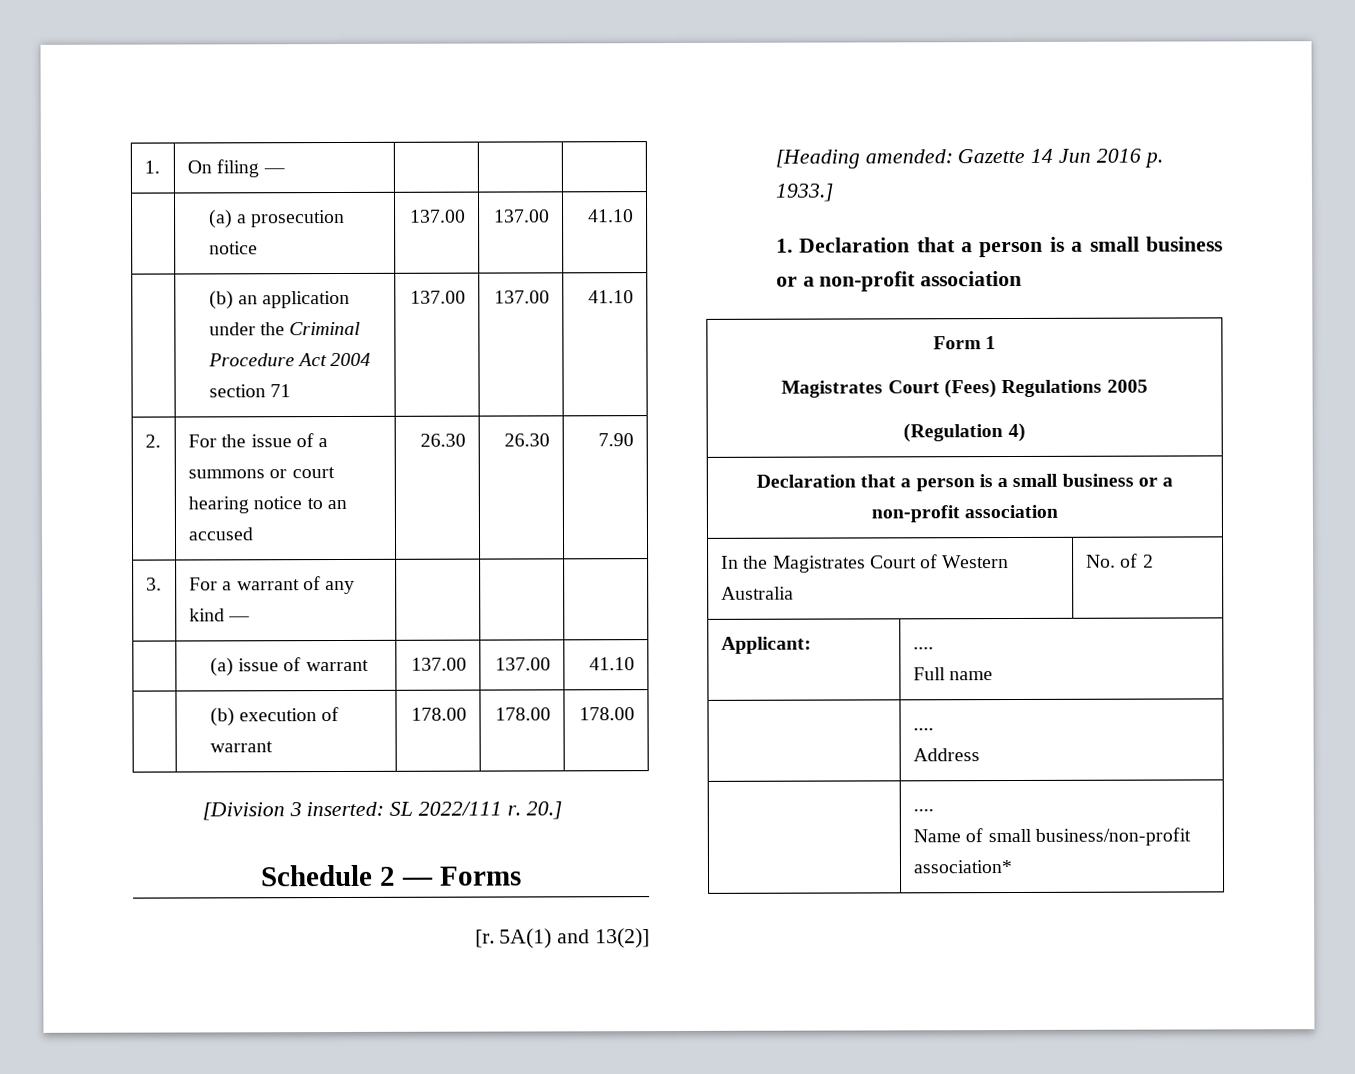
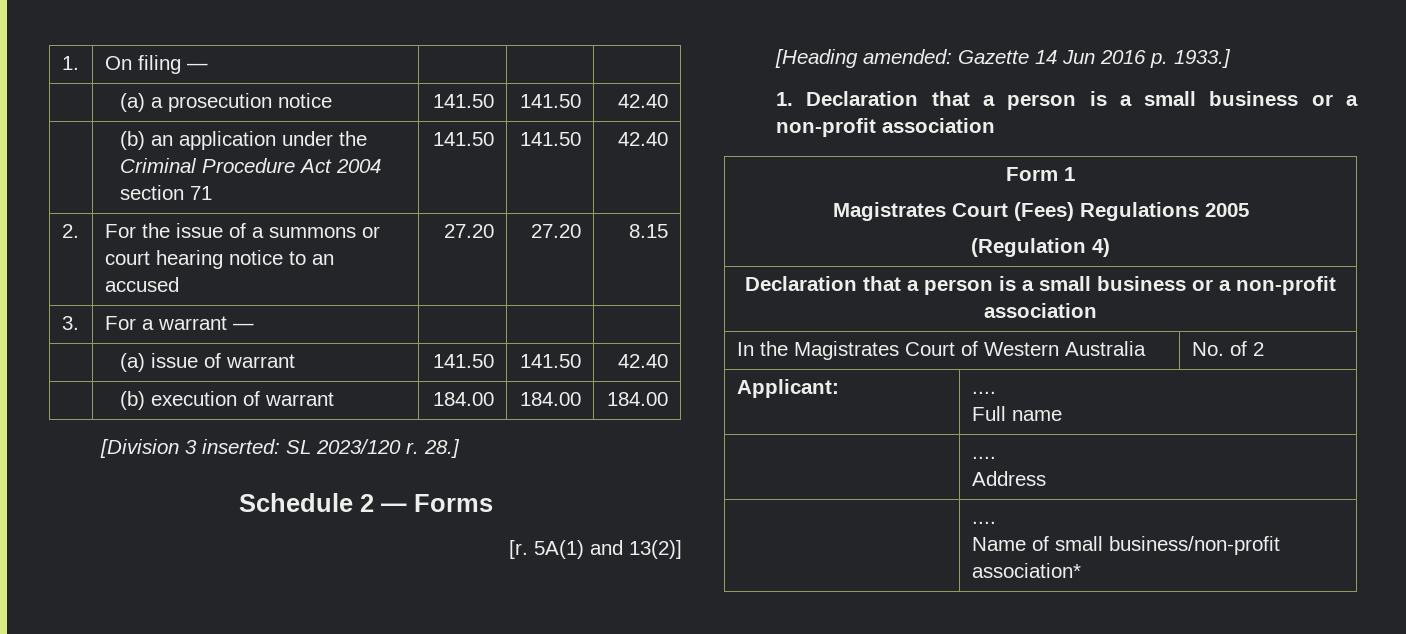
[410,209,467,223] [494,209,551,223] [588,209,635,223] 137.00 | 137.00 | 41.10 -> [433,94,495,108] [520,94,582,108] [618,94,669,108] 141.50 | 141.50 | 42.40
[410,290,467,304] [494,290,551,304] [588,290,635,304] 137.00 | 137.00 | 41.10 -> [433,132,495,146] [520,132,582,146] [618,132,669,146] 141.50 | 141.50 | 42.40
[420,433,467,447] [504,433,551,447] [598,433,635,447] 26.30 | 26.30 | 7.90 -> [444,224,495,238] [531,224,582,238] [629,224,669,238] 27.20 | 27.20 | 8.15
[302,576,356,595] [188,608,225,622] of any kind -> (227, 323) none
[411,657,468,671] [495,657,552,671] [589,657,636,671] 137.00 | 137.00 | 41.10 -> [433,354,495,368] [520,354,582,368] [618,354,669,368] 141.50 | 141.50 | 42.40
[411,707,468,721] [495,707,552,721] [579,707,636,721] 178.00 | 178.00 | 178.00 -> [433,392,495,406] [520,392,582,406] [607,392,669,406] 184.00 | 184.00 | 184.00
[417,801,562,820] 2022/111 r. 20.] -> [316,439,461,458] 2023/120 r. 28.]

